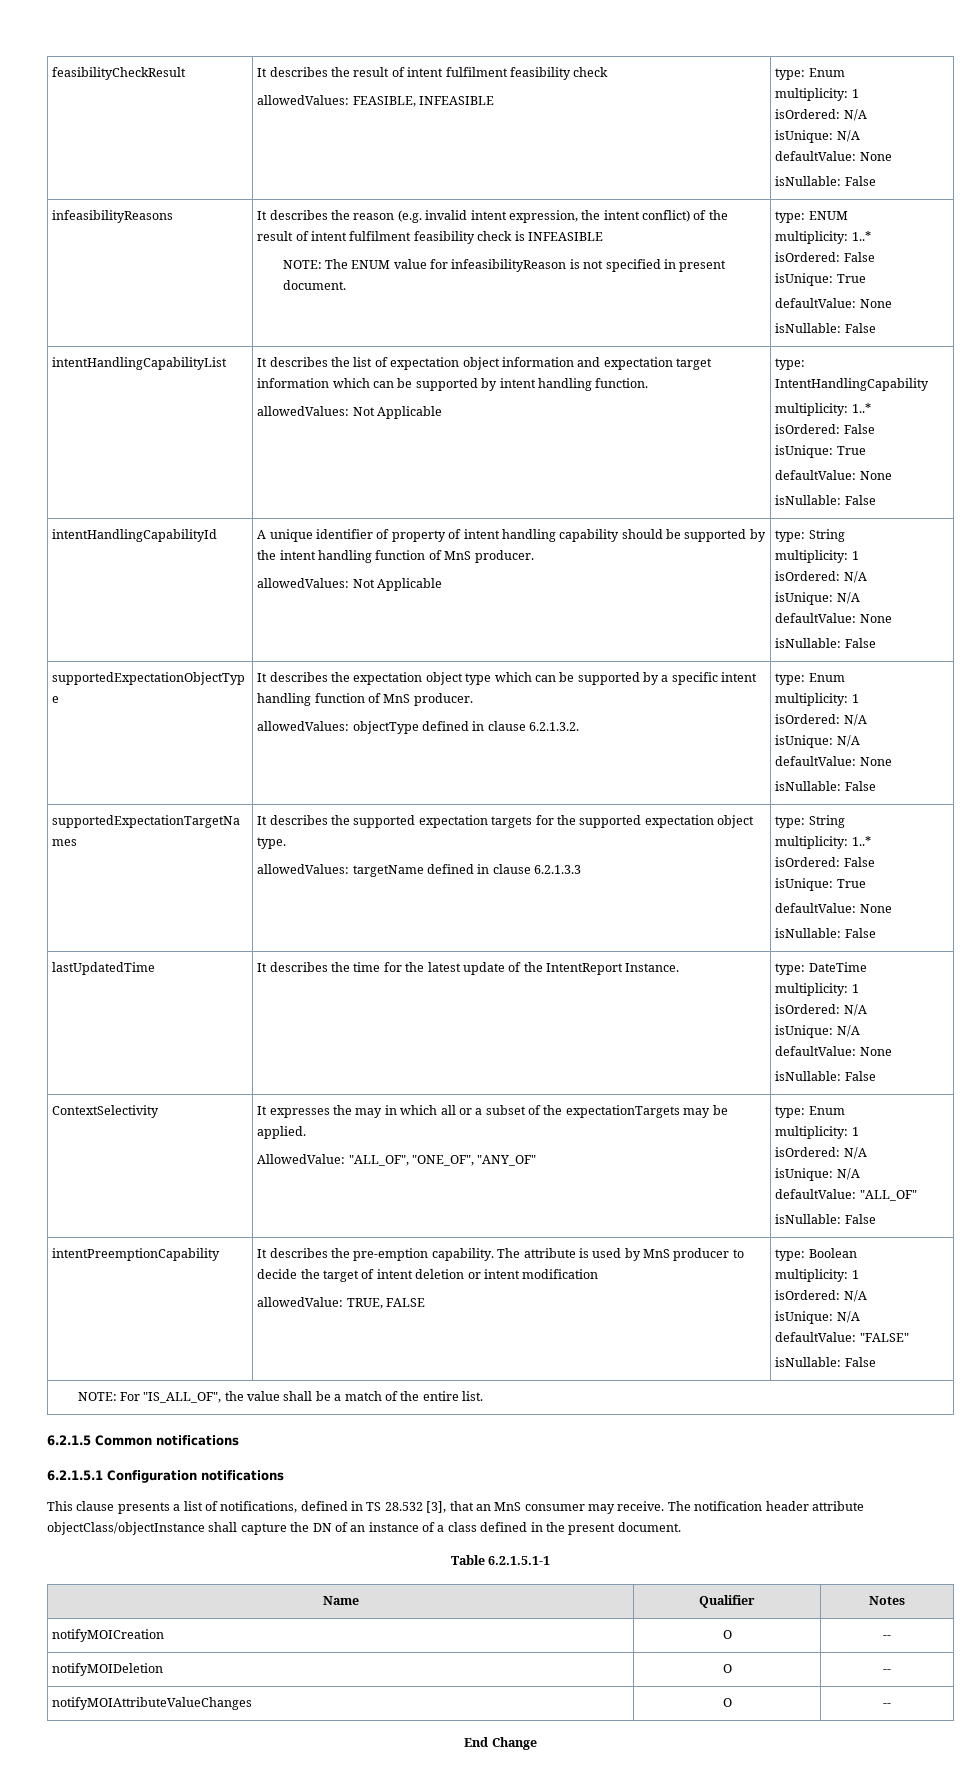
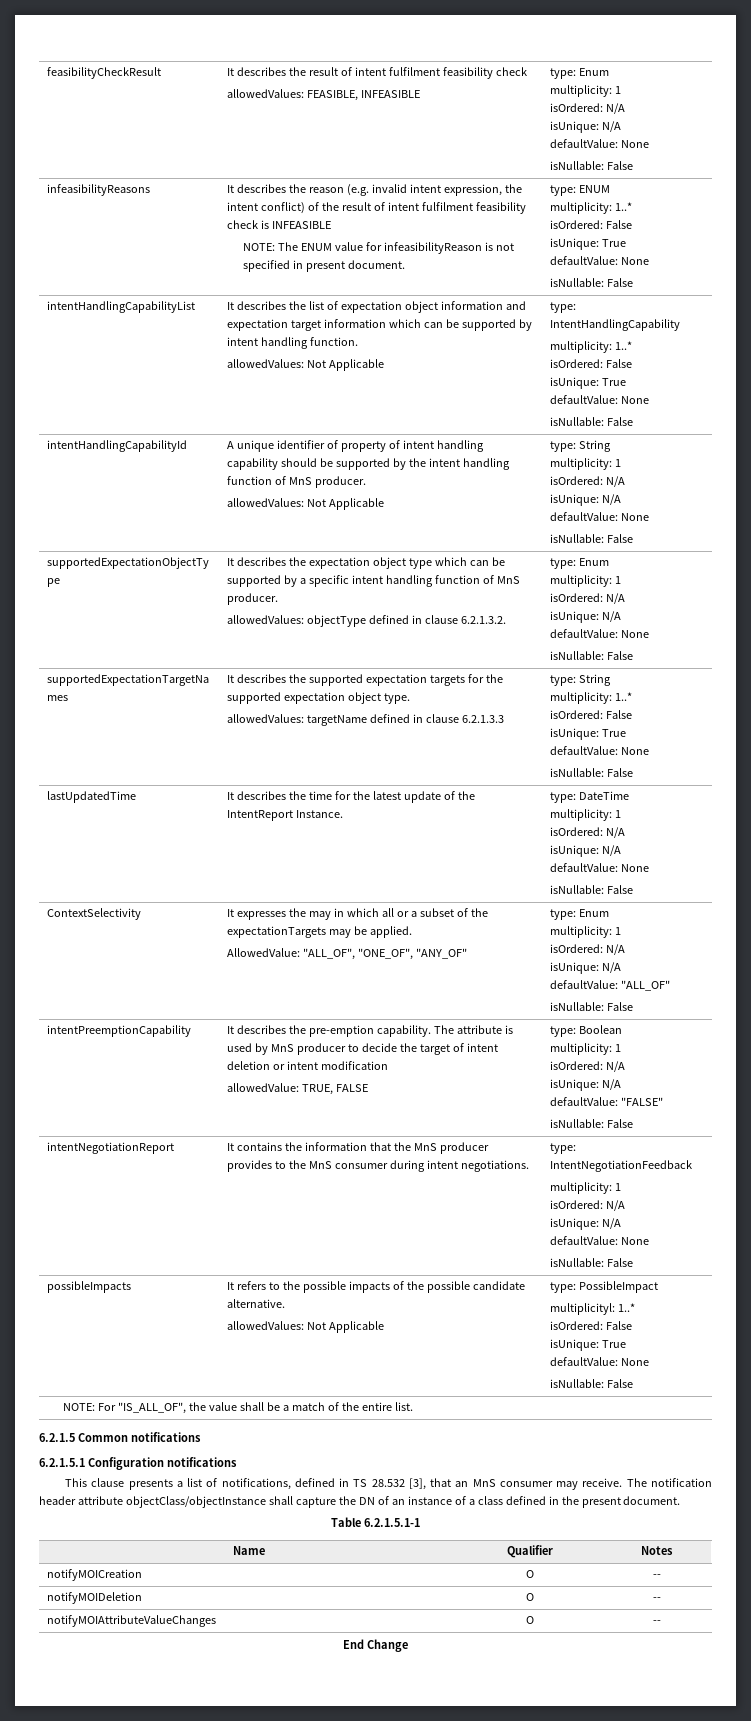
(876, 1362) none -> [47,1142,175,1154] [227,1142,490,1154] [227,1160,530,1172] [550,1143,577,1154] [550,1160,693,1172] [550,1182,622,1194] [550,1200,626,1211] [550,1218,622,1230] [550,1236,650,1245] [550,1258,634,1267] [47,1281,132,1293] [227,1281,526,1293] [227,1299,286,1308] [227,1321,385,1333] [550,1281,659,1293] [550,1303,636,1315] [550,1321,633,1330] [550,1339,627,1351] [550,1357,650,1366] [550,1379,634,1388] // intentNegotiationReport | It contains the information that the MnS producer provides to the MnS consumer during intent negotiations. | type: IntentNegotiationFeedback // multiplicity: 1 // isOrdered: N/A // isUnique: N/A // defaultValue: None // isNullable: False // possibleImpacts | It refers to the possible impacts of the possible candidate alternative. // allowedValues: Not Applicable | type: PossibleImpact // multiplicityl: 1..* // isOrdered: False // isUnique: True // defaultValue: None // isNullable: False

